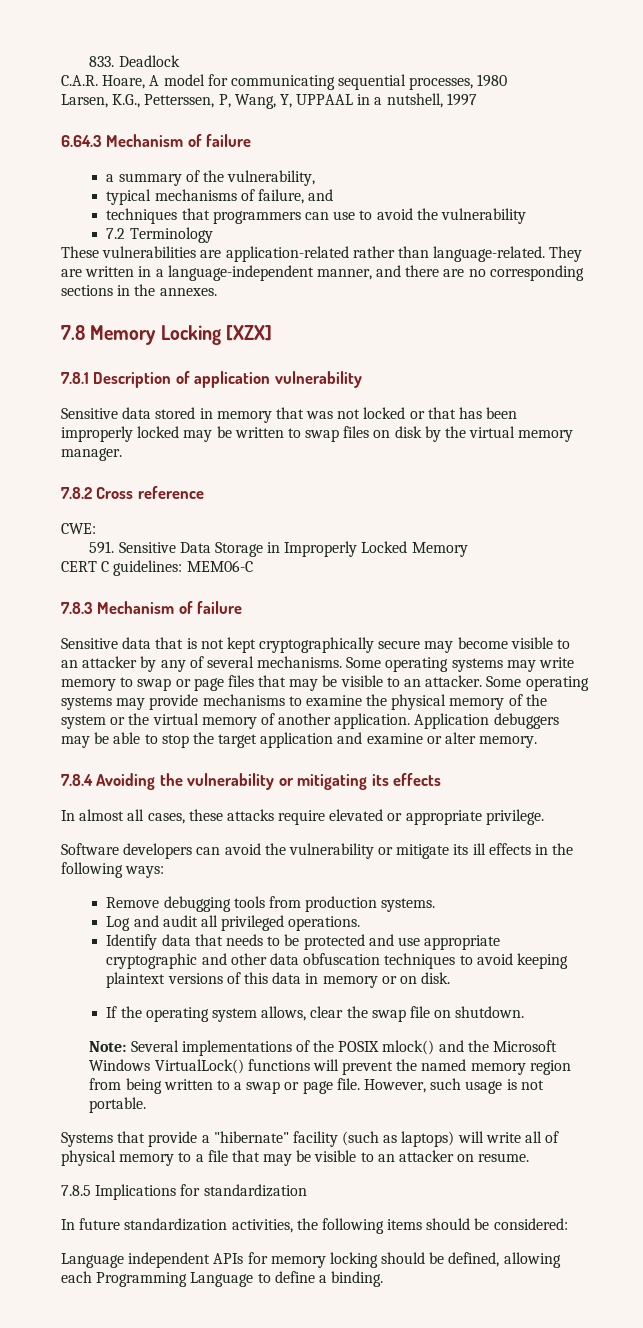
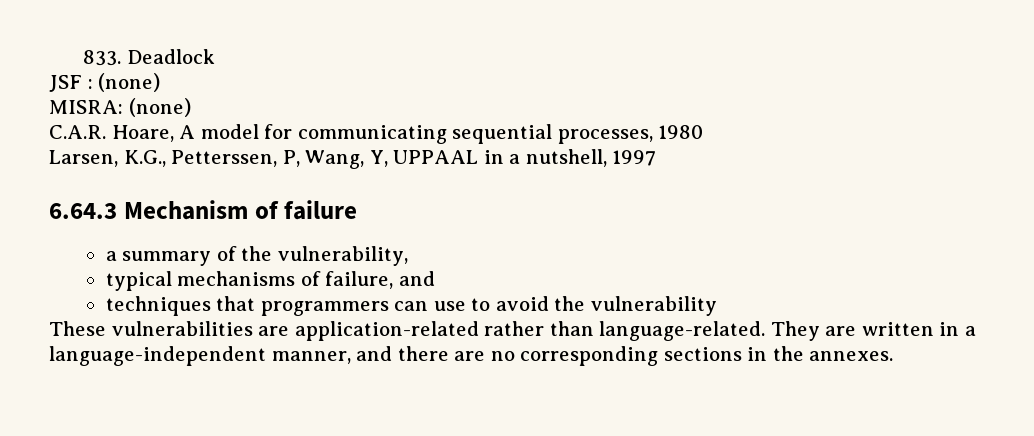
(180, 61) none -> [49,73,161,92] [49,98,191,117] // JSF : (none) // MISRA: (none)
[106,227,213,243] // 7.2 Terminology -> (717, 306) none
[61,325,272,345] [61,371,362,388] [61,407,518,423] [61,426,574,442] [61,448,122,461] [61,486,204,499] [61,523,96,534] [89,541,468,557] [61,560,253,576] [61,601,243,614] [61,637,571,653] [61,656,575,672] [61,675,589,691] [61,694,547,710] [61,713,559,729] [61,732,538,748] [61,773,442,790] [61,809,544,825] [61,843,574,859] [61,862,165,878] [106,896,436,912] [106,915,361,931] [106,934,501,950] [106,953,568,969] [106,972,451,988] [106,1006,525,1022] [89,1040,558,1056] [89,1059,571,1075] [89,1078,544,1094] [89,1097,147,1113] [61,1131,560,1147] [61,1150,530,1166] [61,1184,307,1200] [61,1218,568,1234] [61,1252,561,1268] [61,1271,384,1287] // 7.8 Memory Locking [XZX] // 7.8.1 Description of application vulnerability // Sensitive data stored in memory that was not locked or that has been improperly locked may be written to swap files on disk by the virtual memory manager. // 7.8.2 Cross reference // CWE: // 591. Sensitive Data Storage in Improperly Locked Memory // CERT C guidelines: MEM06-C // 7.8.3 Mechanism of failure // Sensitive data that is not kept cryptographically secure may become visible to an attacker by any of several mechanisms. Some operating systems may write memory to swap or page files that may be visible to an attacker. Some operating systems may provide mechanisms to examine the physical memory of the system or the virtual memory of another application. Application debuggers may be able to stop the target application and examine or alter memory. // 7.8.4 Avoiding the vulnerability or mitigating its effects // In almost all cases, these attacks require elevated or appropriate privilege. // Software developers can avoid the vulnerability or mitigate its ill effects in the following ways: // Remove debugging tools from production systems. // Log and audit all privileged operations. // Identify data that needs to be protected and use appropriate cryptographic and other data obfuscation techniques to avoid keeping plaintext versions of this data in memory or on disk. // If the operating system allows, clear the swap file on shutdown. // Note: Several implementations of the POSIX mlock() and the Microsoft Windows VirtualLock() functions will prevent the named memory region from being written to a swap or page file. However, such usage is not portable. // Systems that provide a "hibernate" facility (such as laptops) will write all of physical memory to a file that may be visible to an attacker on resume. // 7.8.5 Implications for standardization // In future standardization activities, the following items should be considered: // Language independent APIs for memory locking should be defined, allowing each Programming Language to define a binding. -> (894, 356) none

